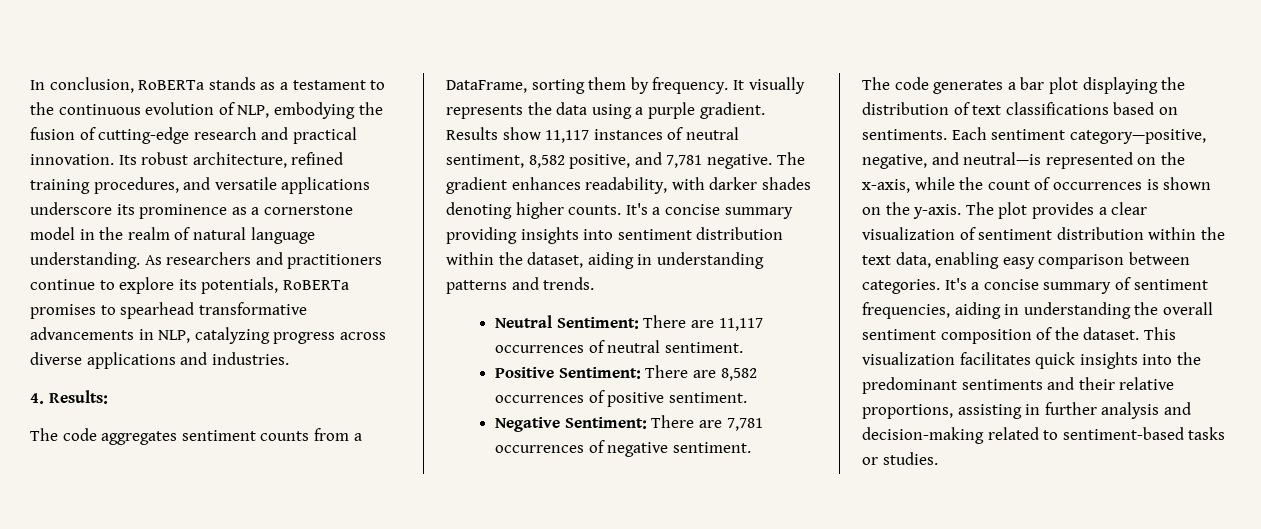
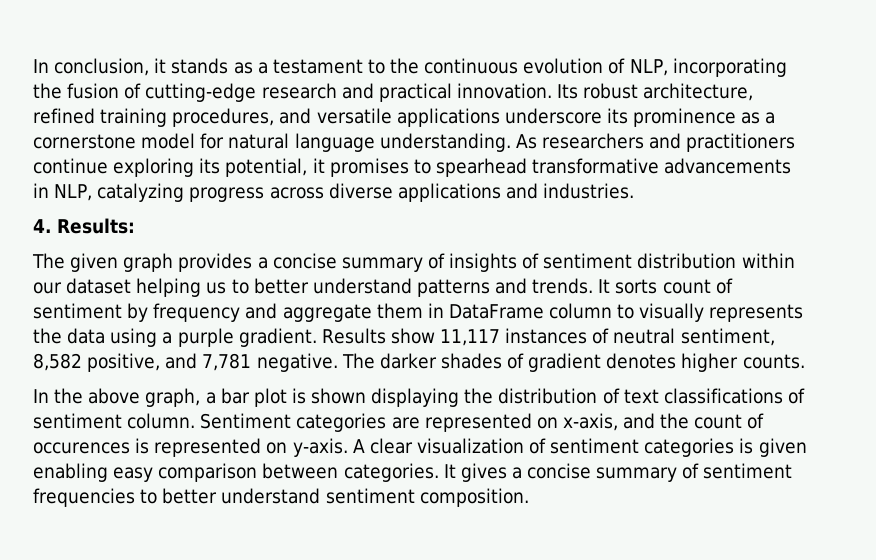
[138,80,205,90] RoBERTa -> [154,58,167,73] it
[273,102,355,119] embodying -> [672,58,787,77] incorporating
[79,227,191,240] in the realm of -> [200,133,225,149] for
[99,277,349,294] to explore its potentials, RoBERTa -> [113,158,325,177] exploring its potential, it
[62,428,362,445] [446,77,744,94] code aggregates sentiment counts from a DataFrame, sorting them by frequency. It -> [70,253,795,272] [33,278,733,297] [33,303,635,322] given graph provides a concise summary of insights of sentiment distribution within our dataset helping us to better understand patterns and trends. It sorts count of sentiment by frequency and aggregate them in DataFrame column to
[446,177,811,194] [446,202,793,219] [446,227,784,244] [446,252,764,269] [446,277,595,294] [495,315,763,331] [495,340,743,353] [495,365,757,381] [495,390,747,407] [495,415,763,432] [495,440,751,457] [862,77,1004,94] gradient enhances readability, with darker shades denoting higher counts. It's a concise summary providing insights into sentiment distribution within the dataset, aiding in understanding patterns and trends. // Neutral Sentiment: There are 11,117 occurrences of neutral sentiment. // Positive Sentiment: There are 8,582 occurrences of positive sentiment. // Negative Sentiment: There are 7,781 occurrences of negative sentiment. // The code generates -> [379,353,805,372] [33,388,201,407] darker shades of gradient denotes higher counts. // In the above graph,
(1078, 85) none -> [291,388,367,404] is shown
[1113,102,1178,115] [862,127,1206,144] [862,152,1185,169] [862,177,1212,193] [862,202,1148,219] [862,227,1225,240] [862,252,931,268] based on sentiments. Each sentiment category—positive, negative, and neutral—is represented on the x-axis, while the count of occurrences is shown on the y-axis. The plot provides a clear visualization of sentiment distribution within the text data, -> [787,388,805,404] [33,413,765,432] [33,438,807,457] of sentiment column. Sentiment categories are represented on x-axis, and the count of occurences is represented on y-axis. A clear visualization of sentiment categories is given
[944,278,967,290] It's -> [443,463,507,482] It gives
[862,302,1213,319] [862,327,1176,344] [862,352,1201,369] [862,377,1175,394] [862,402,1191,419] [862,427,1226,444] [862,452,938,465] frequencies, aiding in understanding the overall sentiment composition of the dataset. This visualization facilitates quick insights into the predominant sentiments and their relative proportions, assisting in further analysis and decision-making related to sentiment-based tasks or studies. -> [33,488,529,507] frequencies to better understand sentiment composition.

